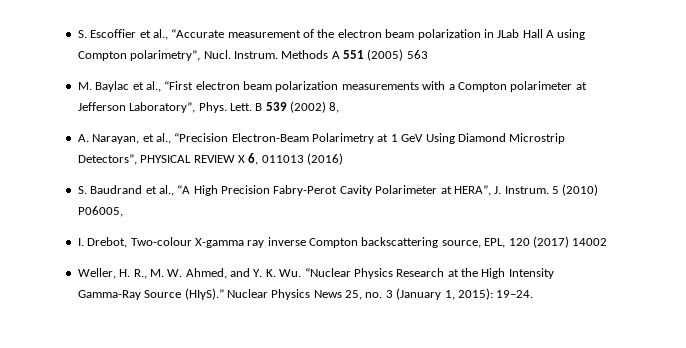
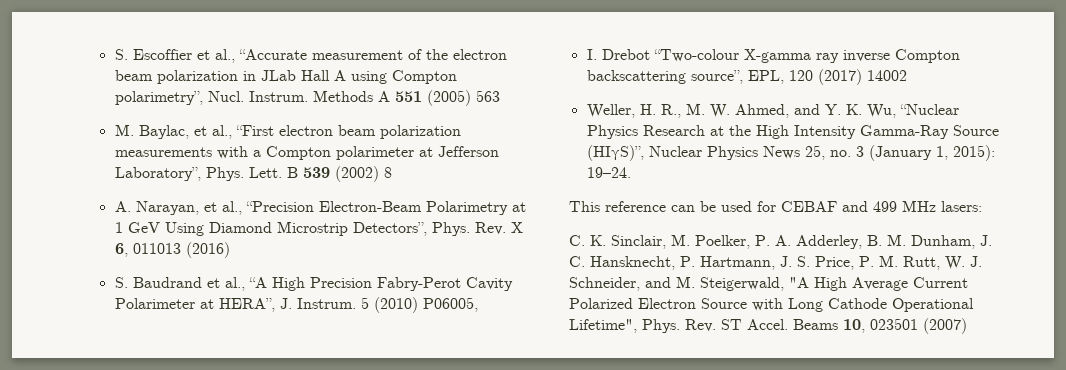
[95,81,130,92] Baylac -> [138,125,189,139] Baylac,
[329,102,340,113] 8, -> [383,167,392,178] 8
[140,155,235,163] PHYSICAL REVIEW -> [431,222,506,236] Phys. Rev.
[87,237,192,248] Drebot, Two-colour -> [601,49,739,62] Drebot “Two-colour
[441,240,481,248] source, -> [690,70,743,84] source”,
[279,269,302,277] Wu. -> [866,104,896,118] Wu,
[184,288,224,300] (HIγS).” -> [586,145,644,161] (HIγS)”,
(534, 294) none -> [569,200,982,212] [569,234,992,249] [569,255,982,270] [569,276,968,291] [569,298,974,312] [569,318,967,334] // This reference can be used for CEBAF and 499 MHz lasers: // C. K. Sinclair, M. Poelker, P. A. Adderley, B. M. Dunham, J. C. Hansknecht, P. Hartmann, J. S. Price, P. M. Rutt, W. J. Schneider, and M. Steigerwald, "A High Average Current Polarized Electron Source with Long Cathode Operational Lifetime", Phys. Rev. ST Accel. Beams 10, 023501 (2007)

